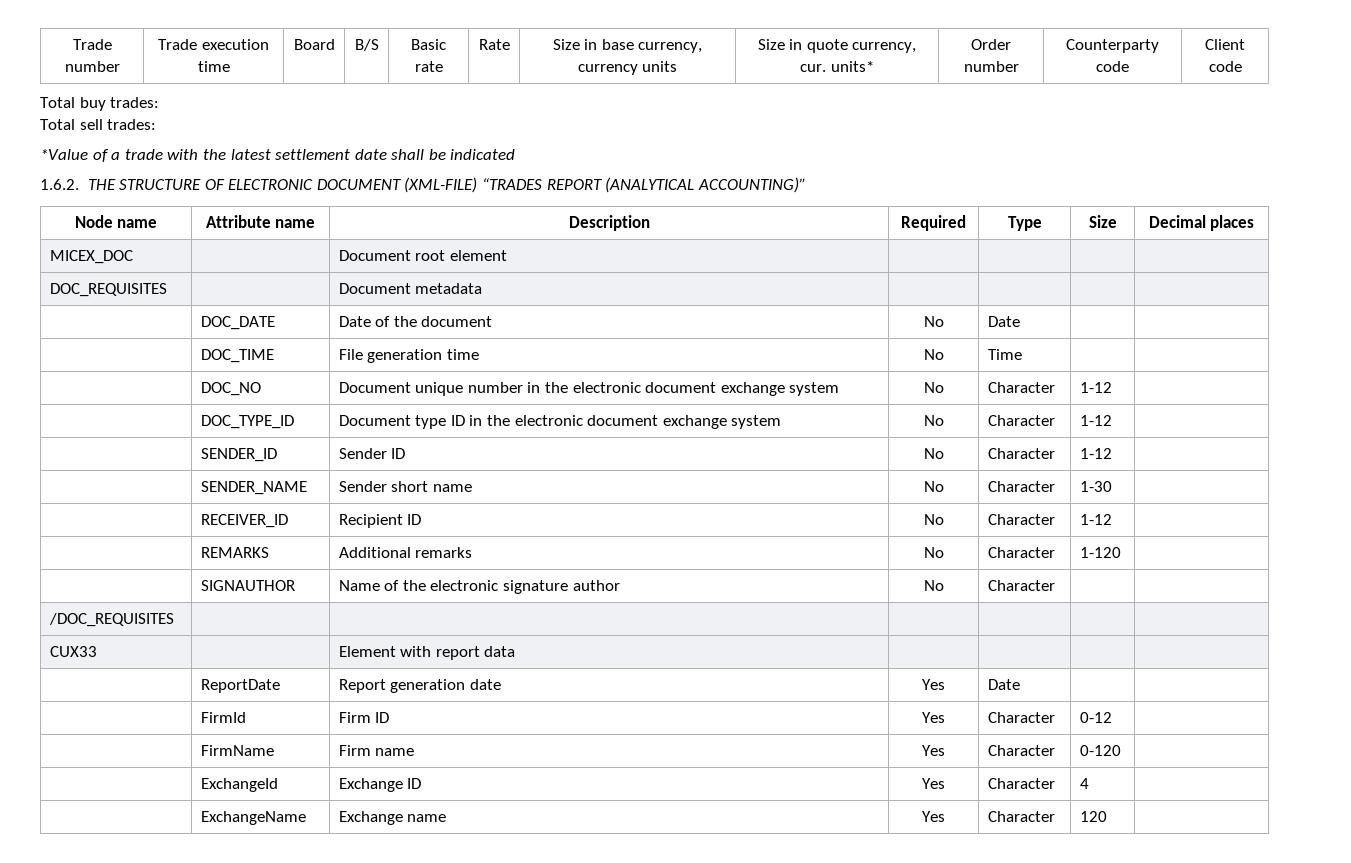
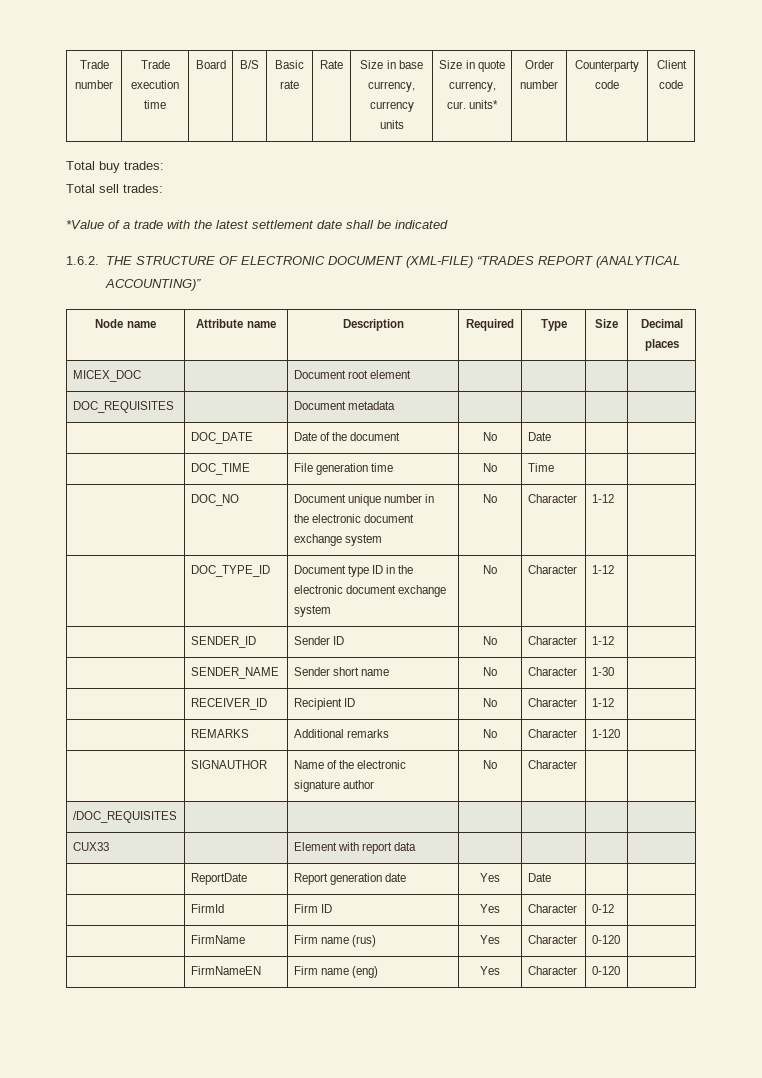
(415, 752) none -> [352,935,377,947] (rus)
[200,778,278,792] [338,778,422,792] [922,778,945,789] [987,778,1055,789] [1079,778,1089,789] [200,811,306,825] [338,811,447,825] [922,811,945,822] [987,811,1055,822] [1079,811,1107,822] ExchangeId | Exchange ID | Yes | Character | 4 | // | ExchangeName | Exchange name | Yes | Character | 120 -> [190,966,261,975] [293,966,379,978] [480,966,500,975] [527,966,577,975] [591,966,620,975] FirmNameEN | Firm name (eng) | Yes | Character | 0-120

